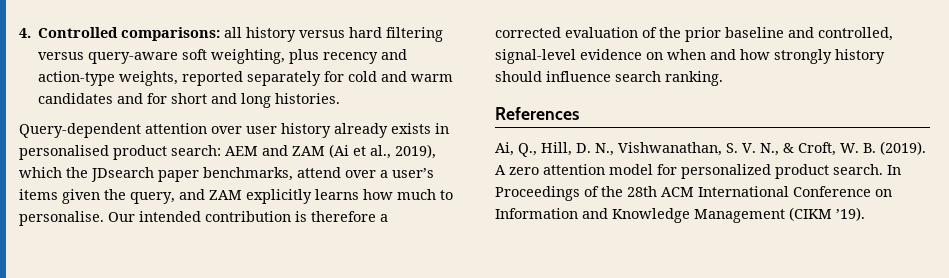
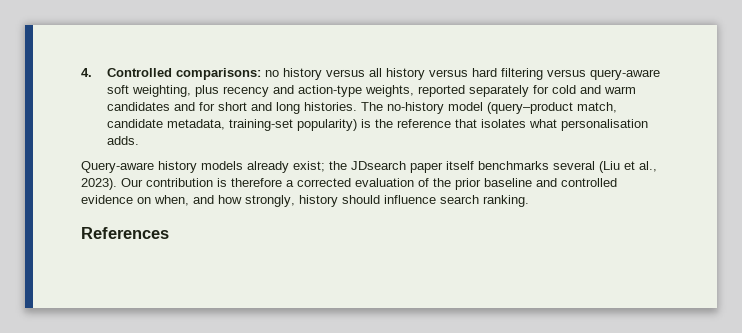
(221, 34) none -> [264,68,365,80] no history versus
[19,123,449,138] [19,144,436,160] [19,167,434,182] [19,189,453,204] [19,211,201,226] // Query-dependent attention over user history already exists in personalised product search: AEM and ZAM (Ai et al., 2019), which the JDsearch paper benchmarks, attend over a user’s items given the query, and ZAM explicitly learns how much to personalise. Our intended -> [360,102,617,114] [106,119,648,131] [106,136,139,145] [81,161,657,173] [81,178,143,190] The no-history model (query–product match, candidate metadata, training-set popularity) is the reference that isolates what personalisation adds. // Query-aware history models already exist; the JDsearch paper itself benchmarks several (Liu et al., 2023). Our
[818,27,893,41] [495,49,576,64] controlled, signal-level -> [561,178,617,187] controlled
[667,49,706,60] when -> [154,195,189,206] when,
[774,49,832,64] strongly -> [245,195,295,207] strongly,
[495,141,926,157] [495,164,901,179] [495,186,892,201] [495,207,865,223] // Ai, Q., Hill, D. N., Vishwanathan, S. V. N., & Croft, W. B. (2019). A zero attention model for personalized product search. In Proceedings of the 28th ACM International Conference on Information and Knowledge Management (CIKM ’19). -> (169, 233) none

